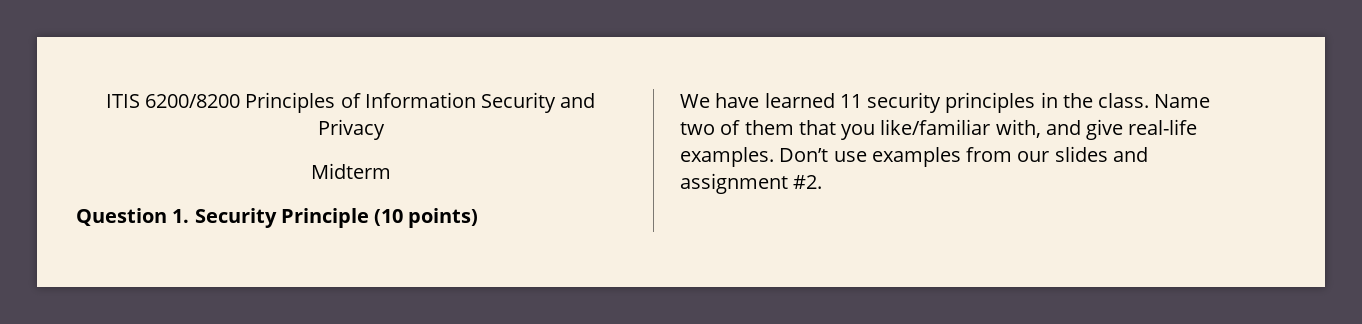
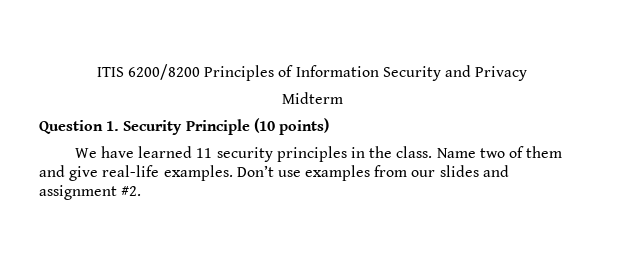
[798,119,1041,140] that you like/familiar with, -> (563, 152) none

